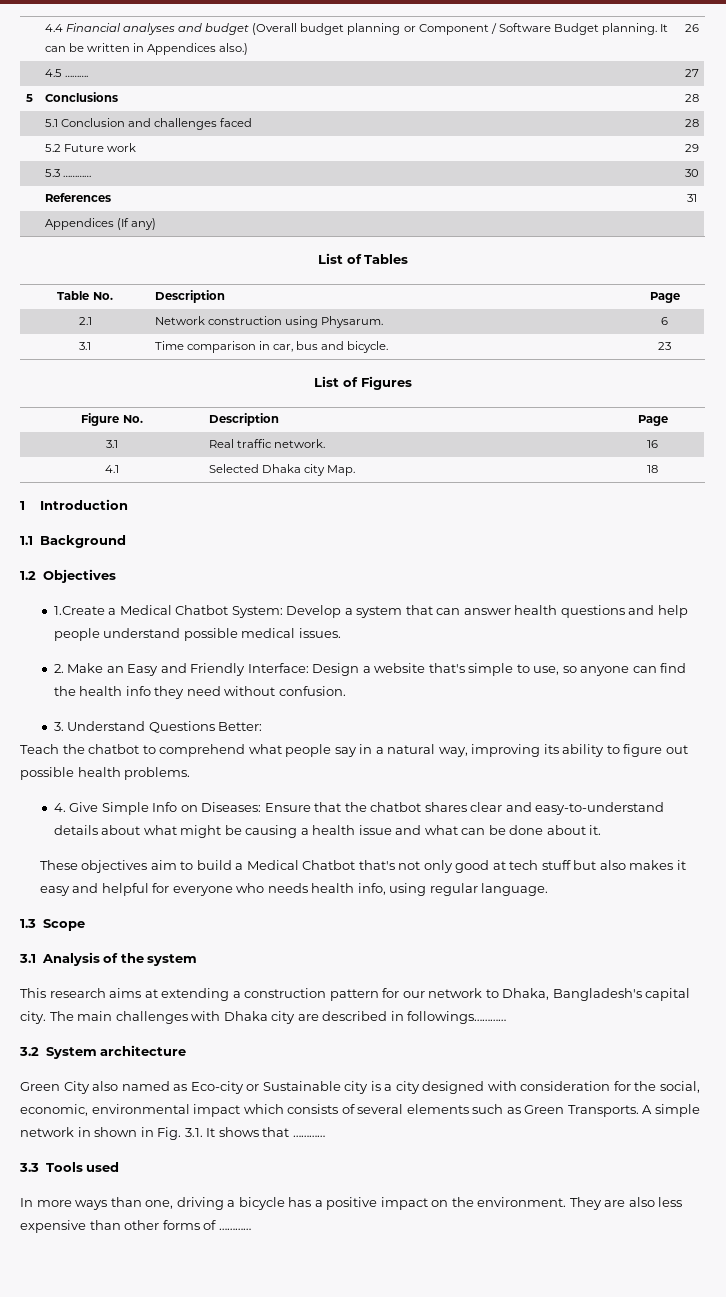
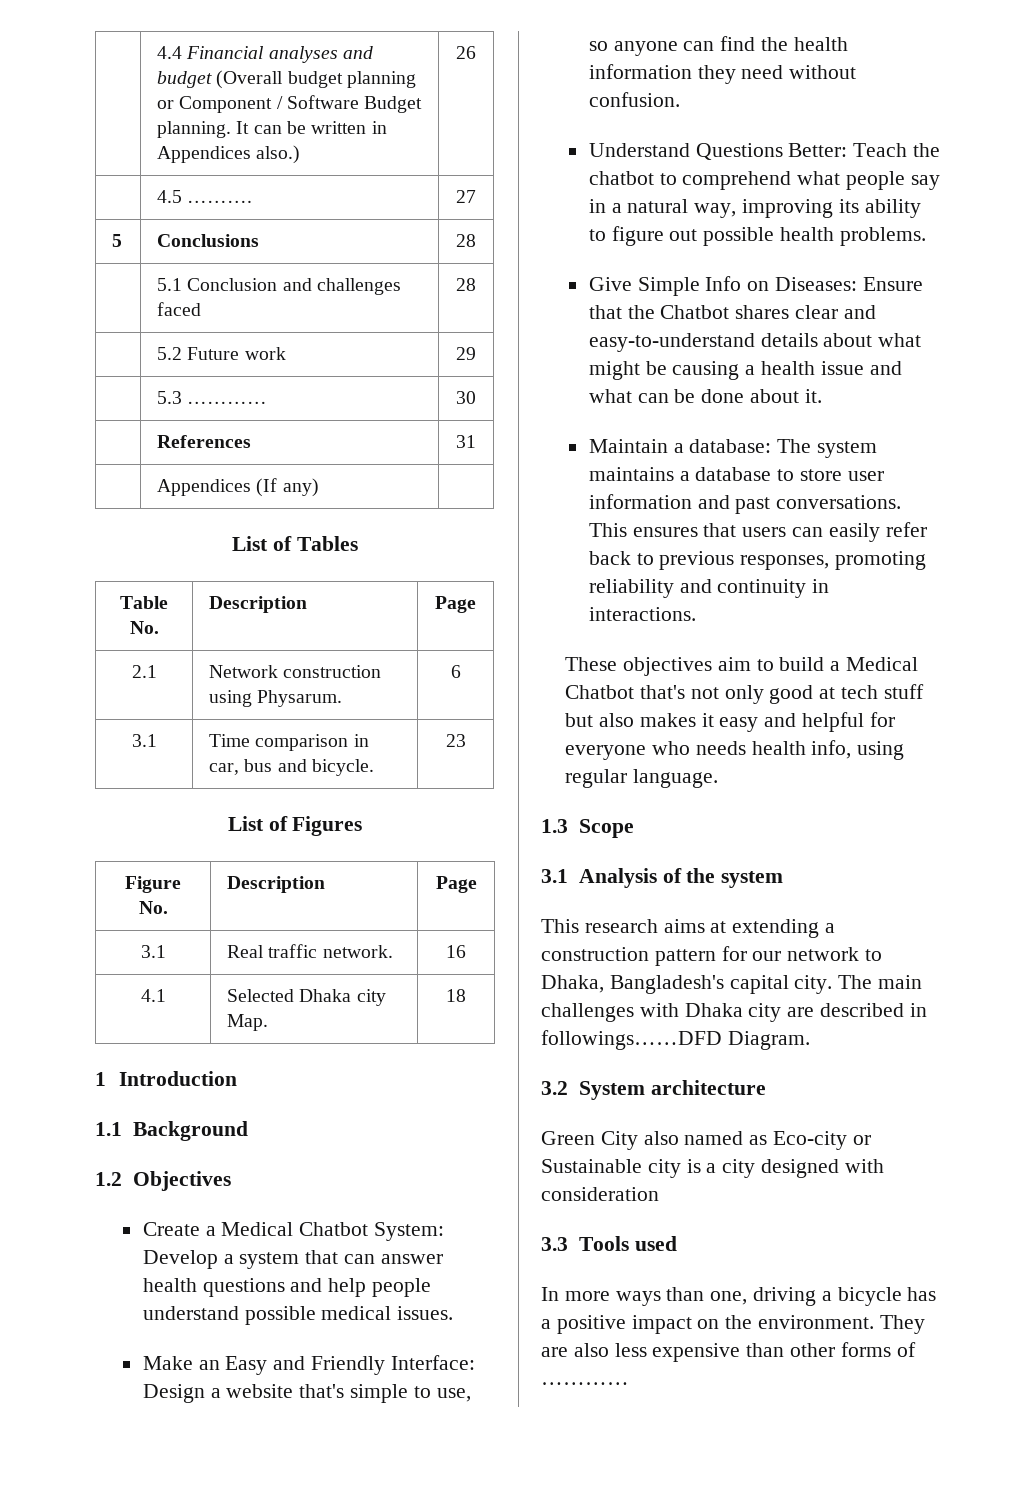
[53,606,105,615] 1.Create -> [142,1222,200,1236] Create
[53,664,64,673] 2. -> (454, 1313) none
[125,686,151,696] info -> [588,64,692,79] information
[53,722,64,731] 3. -> (680, 99) none
(263, 726) // -> (848, 150) none
[53,803,66,812] 4. -> (926, 236) none
[370,802,422,812] chatbot -> [660,305,730,319] Chatbot
(602, 830) none -> [588,439,878,458] [588,467,884,481] [588,494,902,514] [588,522,927,542] [588,551,927,570] [588,579,830,598] [588,607,696,621] // Maintain a database: The system maintains a database to store user information and past conversations. This ensures that users can easily refer back to previous responses, promoting reliability and continuity in interactions.
[407,1011,507,1024] followings………… -> [541,1030,810,1050] followings……DFD Diagram.
[613,1081,700,1093] [20,1104,700,1117] [20,1127,325,1140] for the social, economic, environmental impact which consists of several elements such as Green Transports. A simple network in shown in Fig. 3.1. It shows that ………… -> (659, 1194) none

